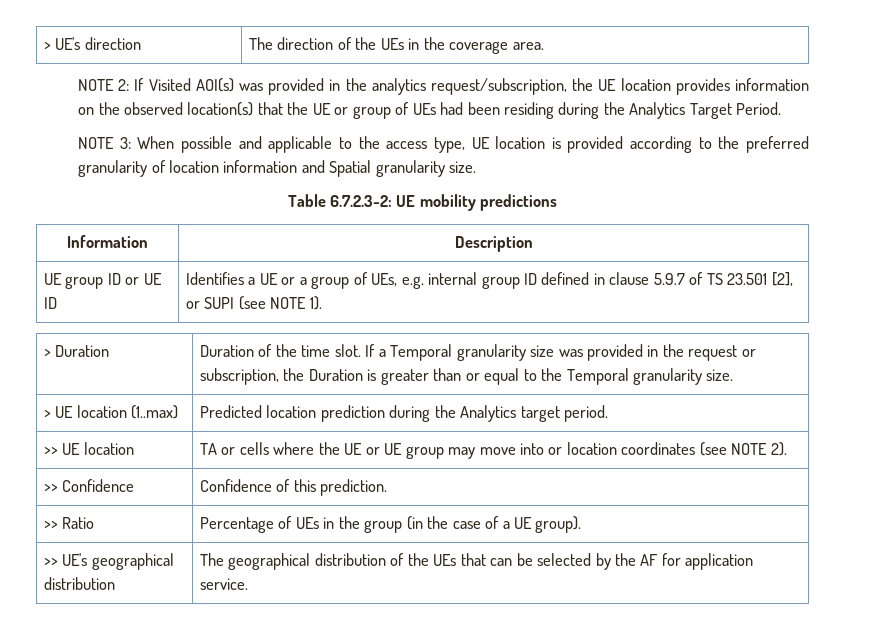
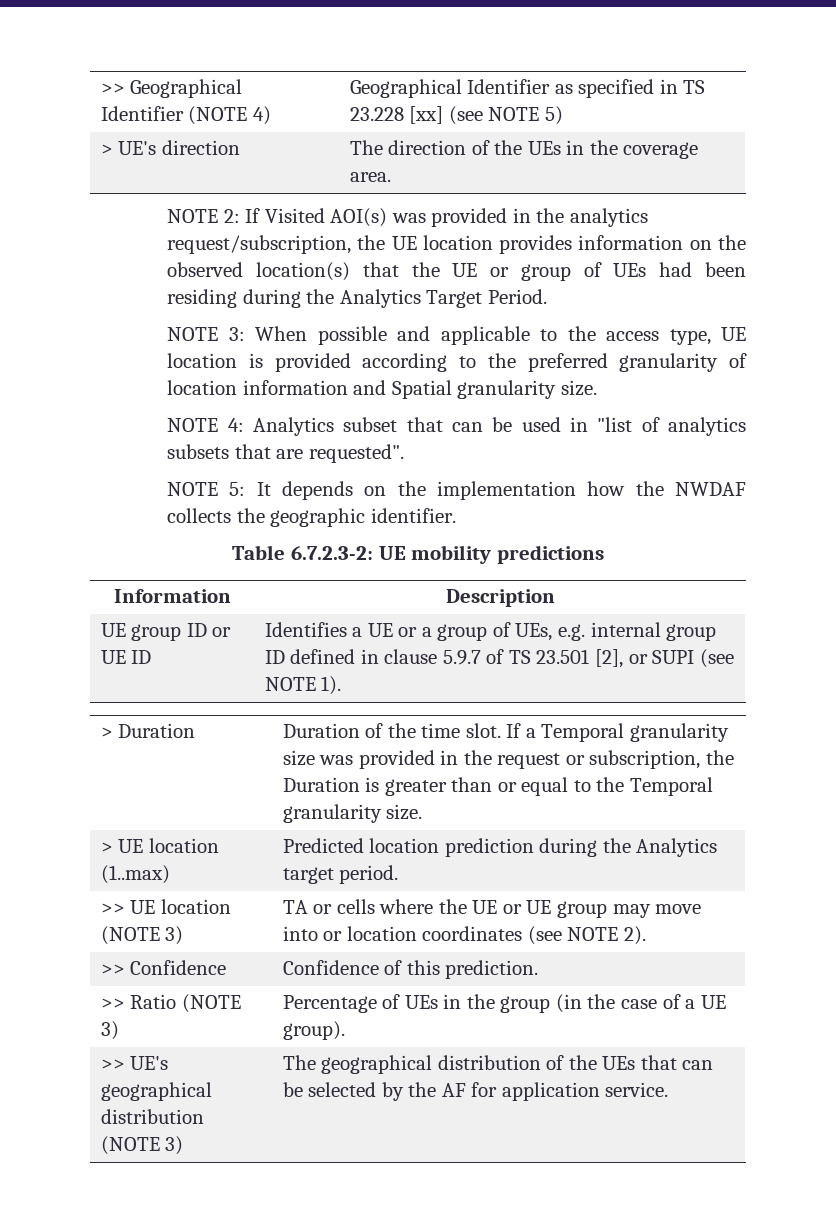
(43, 46) none -> [100,79,243,98] [100,106,271,125] [349,79,706,98] [349,106,563,125] >> Geographical Identifier (NOTE 4) | Geographical Identifier as specified in TS 23.228 [xx] (see NOTE 5) //
(477, 167) none -> [167,417,746,436] [167,444,404,463] [167,481,746,500] [167,508,456,527] // NOTE 4: Analytics subset that can be used in "list of analytics subsets that are requested". // NOTE 5: It depends on the implementation how the NWDAF collects the geographic identifier.
(134, 448) none -> [100,926,184,945] (NOTE 3)
(95, 523) none -> [181,994,241,1013] [100,1021,119,1040] (NOTE 3)
(115, 583) none -> [100,1136,184,1155] (NOTE 3)

